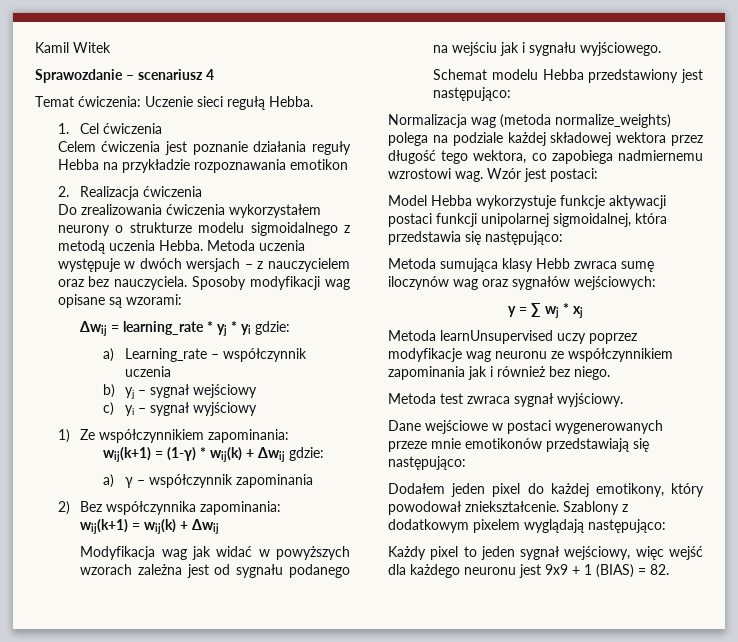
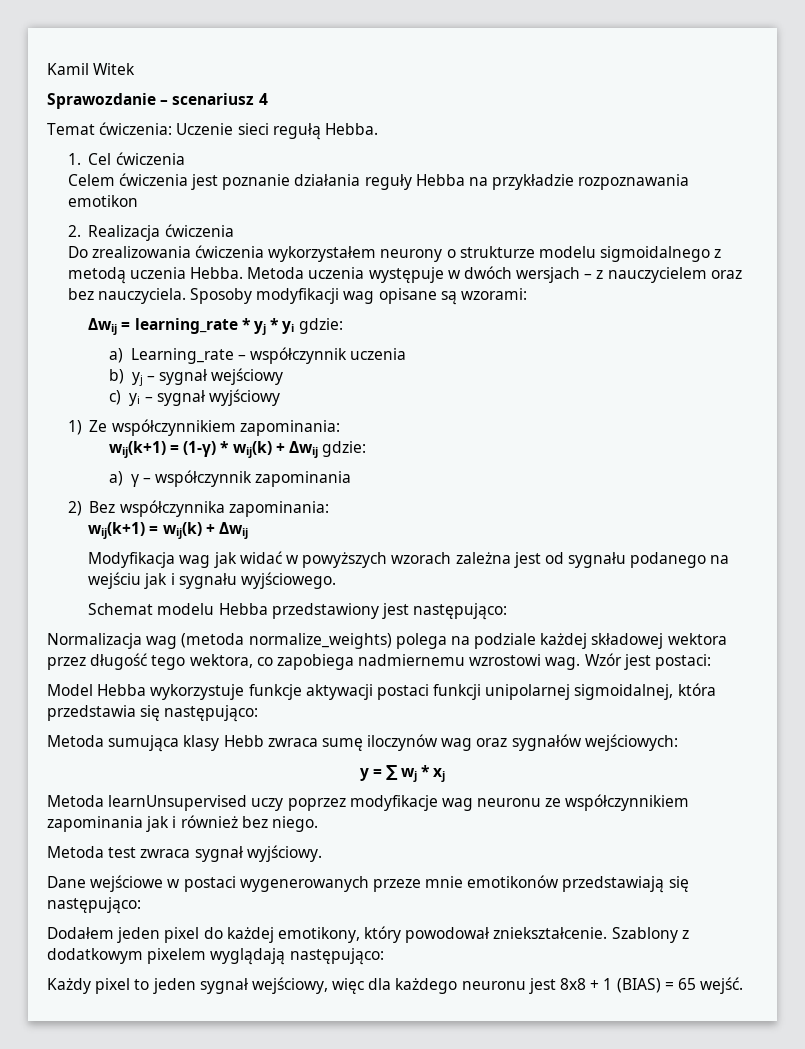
[669,546,703,560] wejść -> (365, 986) none
[545,564,568,575] 9x9 -> [560,978,587,990] 8x8
[650,564,669,575] 82. -> [677,977,744,994] 65 wejść.

